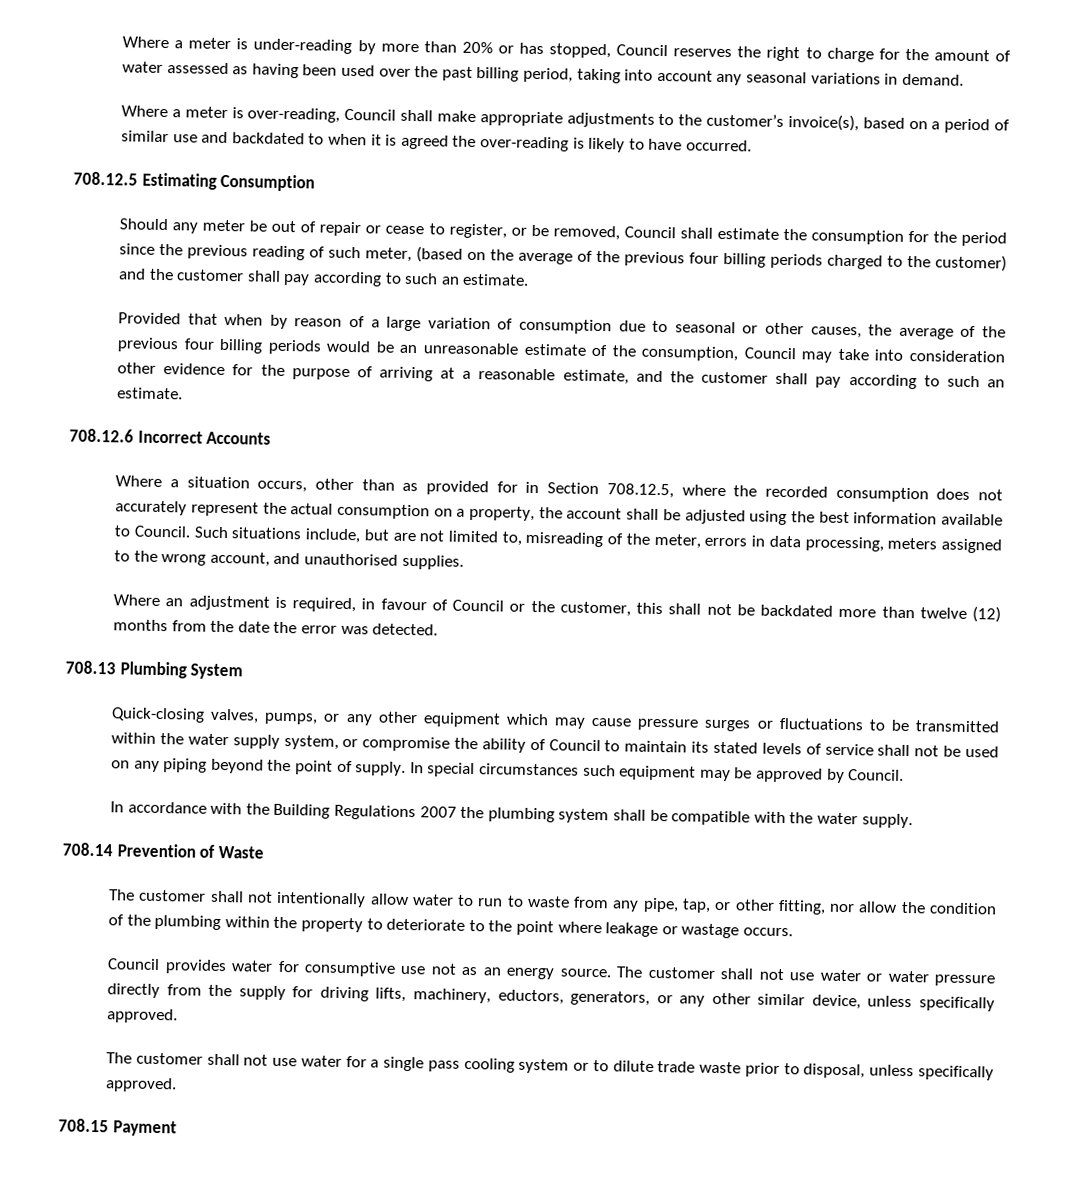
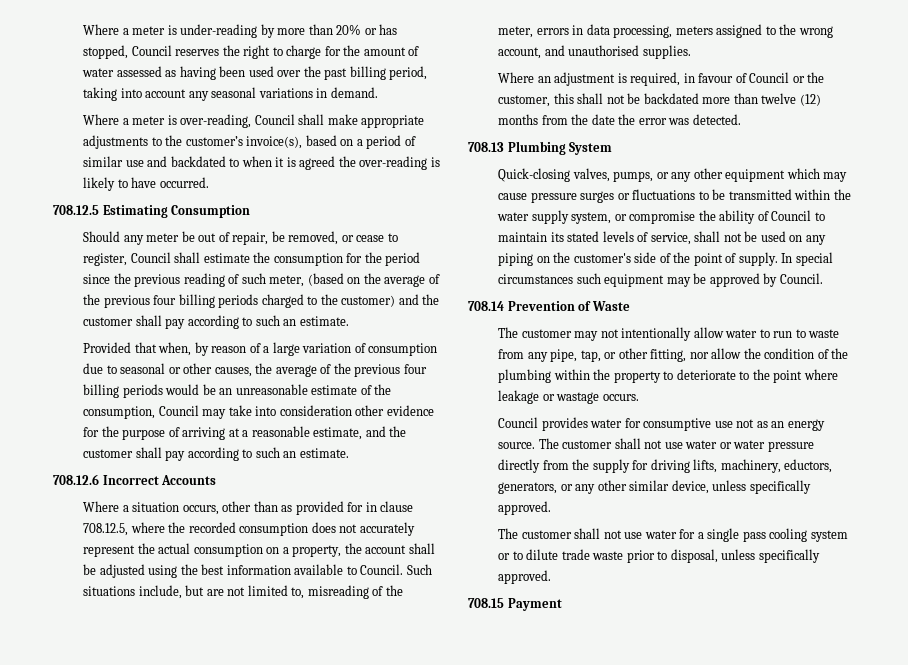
[319,221,362,237] repair -> [232,231,339,245] repair, be removed,
[510,224,620,241] or be removed, -> (127, 259) none
[224,313,264,326] when -> [158,342,192,356] when,
[547,482,600,495] Section -> [380,501,414,512] clause
[824,743,874,756] service -> [650,232,691,245] service,
[210,758,264,774] beyond -> [536,252,671,263] on the customer's side of
[110,801,913,829] // In accordance with the Building Regulations 2007 the plumbing system shall be compatible with the water supply. -> (823, 278) none
[209,890,244,903] shall -> [574,331,599,341] may

